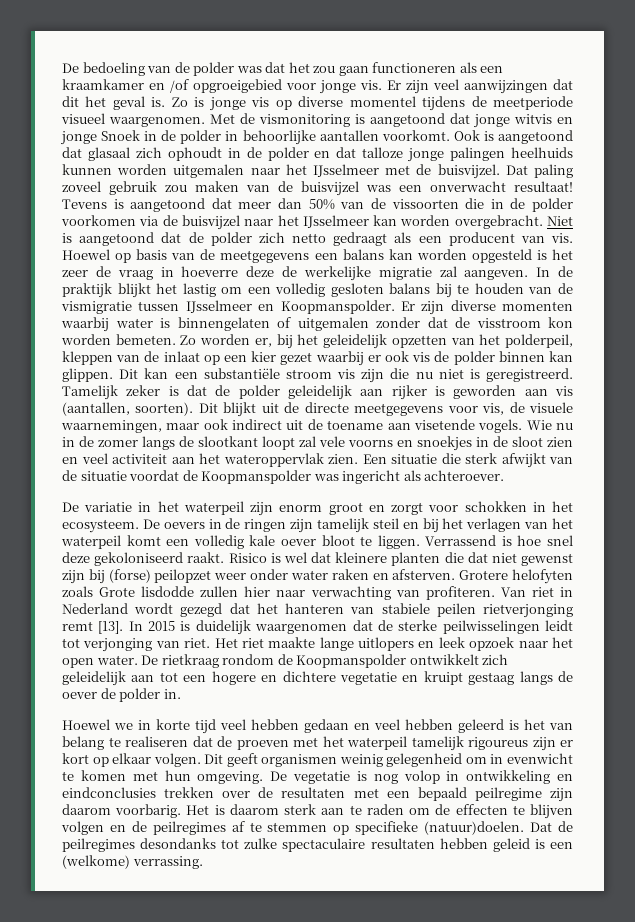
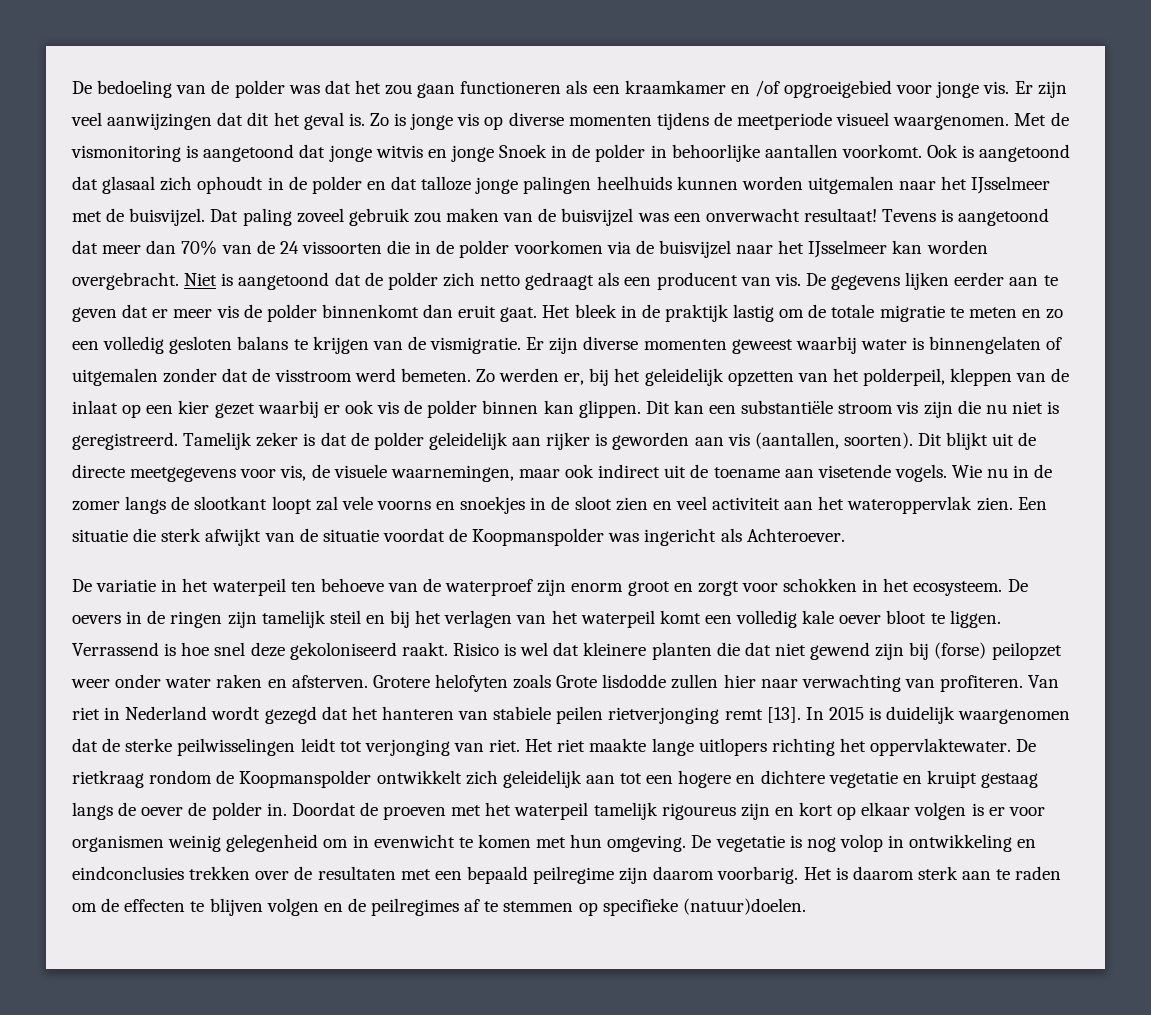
[349,96,416,107] momentel -> [568,115,652,126] momenten
[308,198,386,210] 50% van de -> [181,240,299,255] 70% van de 24
[62,249,573,263] [62,266,573,281] [62,283,574,298] [61,300,395,314] Hoewel op basis van de meetgegevens een balans kan worden opgesteld is het zeer de vraag in hoeverre deze de werkelijke migratie zal aangeven. In de praktijk blijkt het lastig om een volledig gesloten balans bij te houden van de vismigratie tussen IJsselmeer en Koopmanspolder. -> [805,272,1058,290] [72,304,1064,322] [72,336,522,354] De gegevens lijken eerder aan te geven dat er meer vis de polder binnenkomt dan eruit gaat. Het bleek in de praktijk lastig om de totale migratie te meten en zo een volledig gesloten balans te krijgen van de vismigratie.
(573, 306) none -> [731,339,793,354] geweest
[548,317,573,328] [61,334,111,345] kon worden -> [354,368,396,382] werd
[200,334,251,345] worden -> [499,368,560,382] werden
[424,470,505,481] achteroever. -> [746,528,845,542] Achteroever.
(244, 508) none -> [290,578,534,596] ten behoeve van de waterproef
[521,553,573,566] gewenst -> [810,642,871,660] gewend
[418,637,573,651] [62,655,138,668] en leek opzoek naar het open water. -> [771,738,1012,756] richting het oppervlaktewater.
[62,719,573,734] [62,736,213,750] // Hoewel we in korte tijd veel hebben gedaan en veel hebben geleerd is het van belang te realiseren dat -> [291,802,356,816] Doordat
[560,740,573,747] er -> [774,807,794,816] en
[153,753,258,767] volgen. Dit geeft -> [914,802,1045,820] volgen is er voor
[530,821,574,832] [62,838,573,852] [62,855,203,869] Dat de peilregimes desondanks tot zulke spectaculaire resultaten hebben geleid is een (welkome) verrassing. -> (806, 906) none

